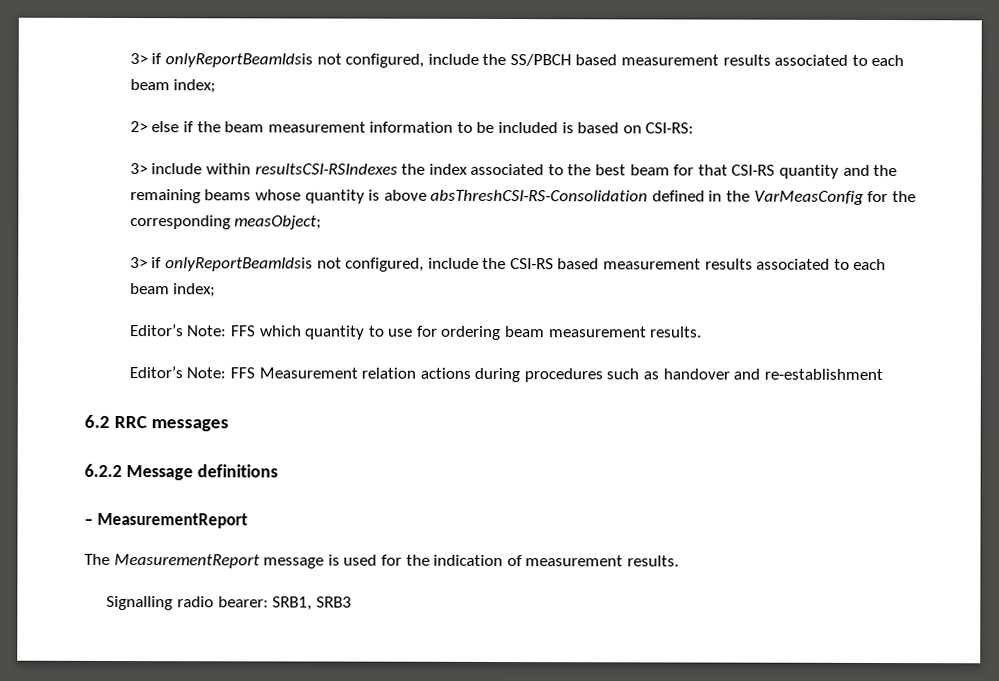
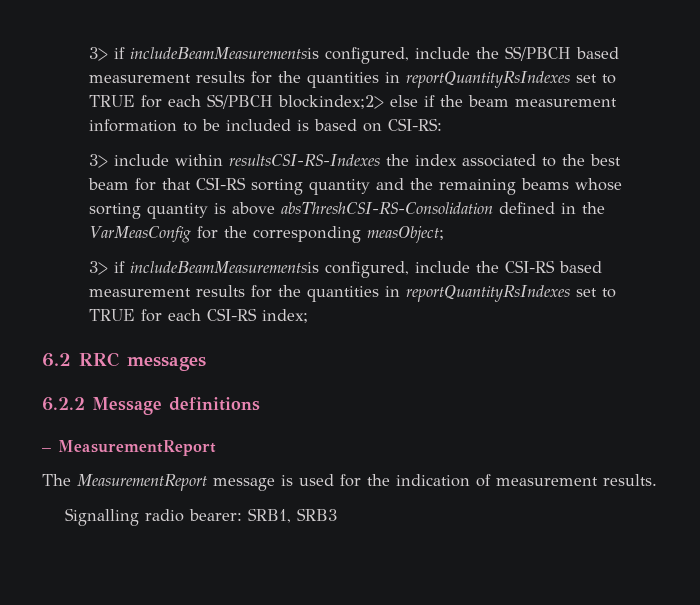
[129,53,342,68] 3> if onlyReportBeamIdsis not -> [88,47,319,61] 3> if includeBeamMeasurementsis
[774,54,905,67] [129,79,217,94] [129,121,148,133] associated to each beam index; // 2> -> [250,71,616,88] [88,94,384,109] for the quantities in reportQuantityRsIndexes set to TRUE for each SS/PBCH blockindex;2>
[254,163,398,175] resultsCSI-RSIndexes -> [228,154,380,167] resultsCSI-RS-Indexes
(776, 170) none -> [250,179,303,195] sorting
(301, 195) none -> [88,203,141,219] sorting
[164,257,342,272] onlyReportBeamIdsis not -> [129,261,319,273] includeBeamMeasurementsis
[756,258,887,271] [129,283,217,298] [129,324,703,341] [128,366,883,383] associated to each beam index; // Editor’s Note: FFS which quantity to use for ordering beam measurement results. // Editor’s Note: FFS Measurement relation actions during procedures such as handover and re-establishment -> [250,285,616,302] [88,308,308,323] for the quantities in reportQuantityRsIndexes set to TRUE for each CSI-RS index;

